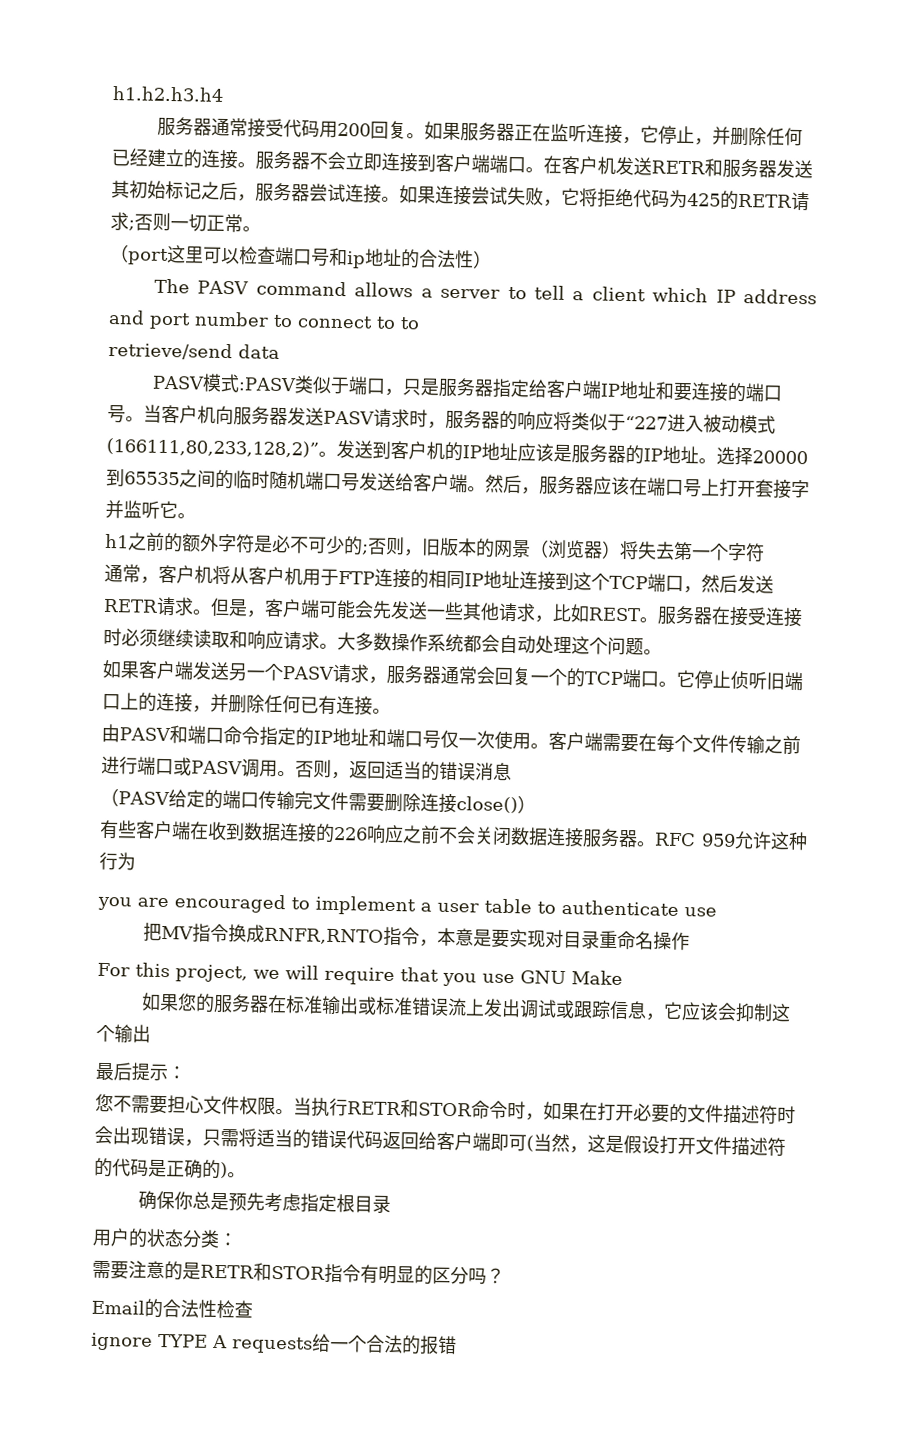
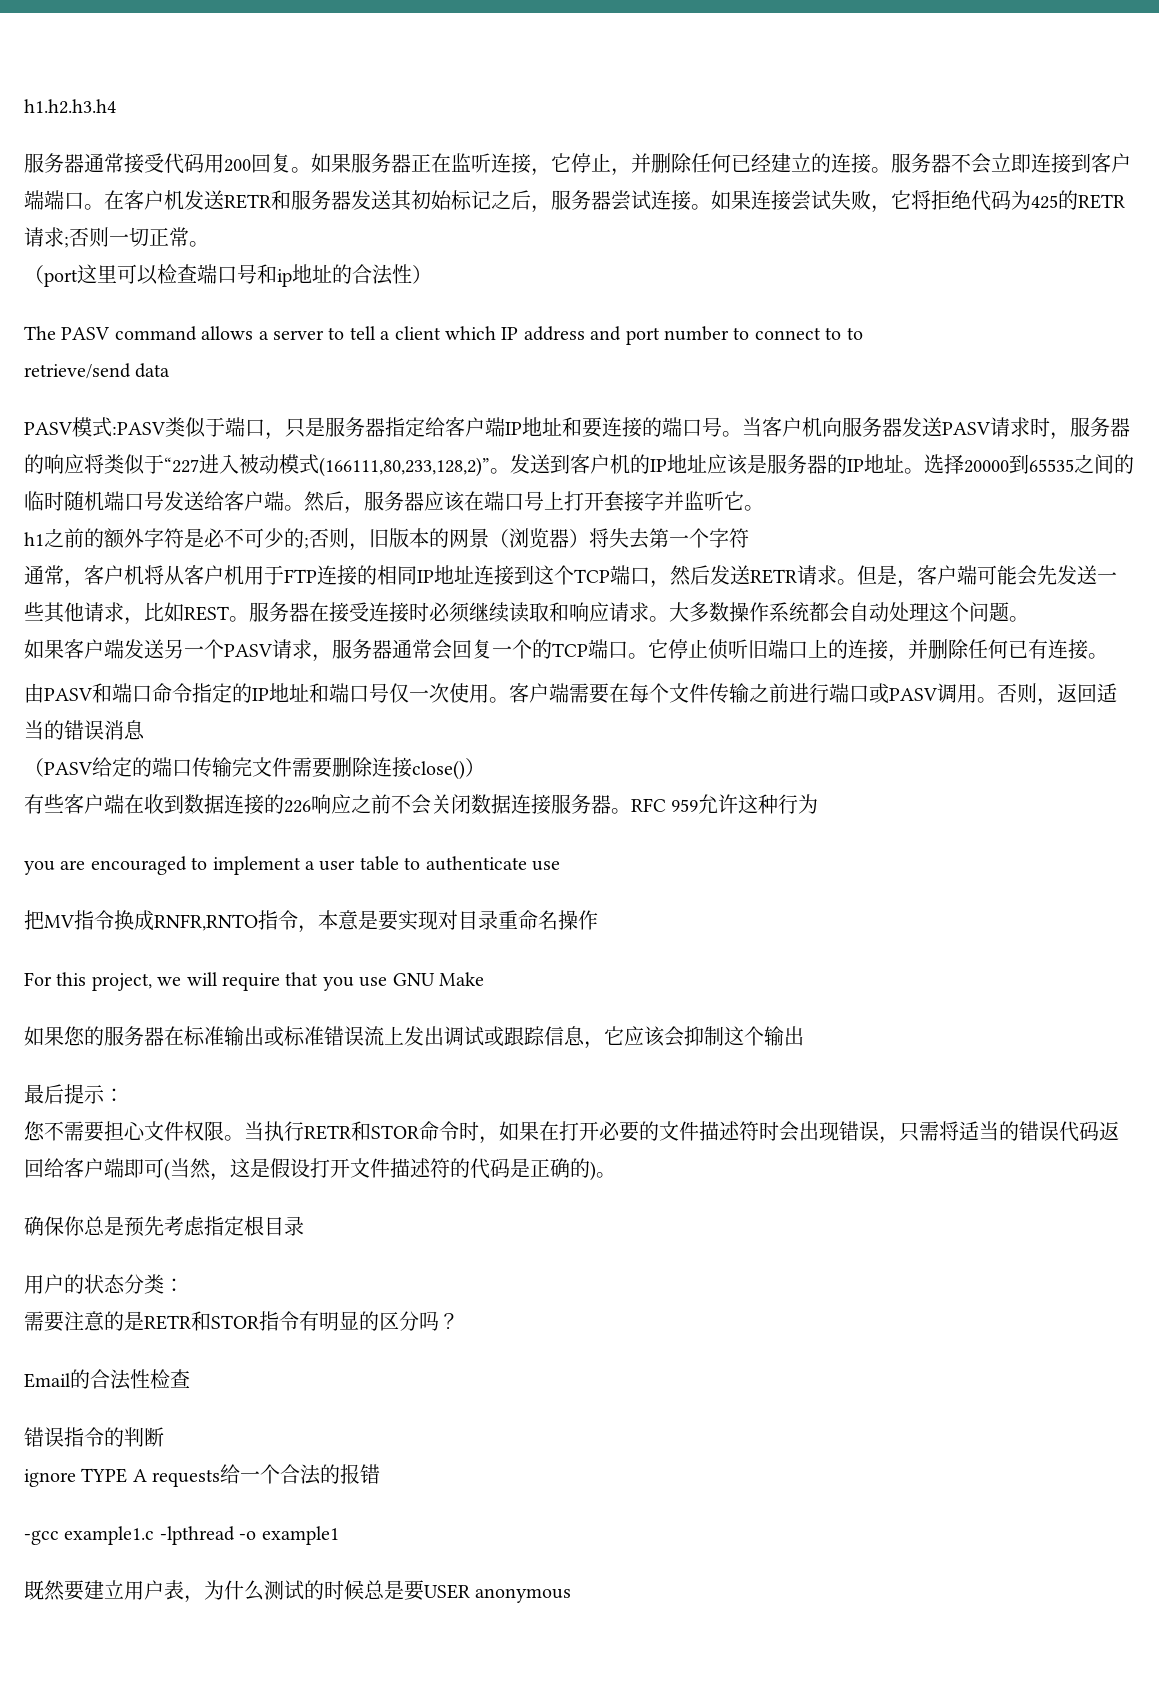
(253, 1309) none -> [24,1427,164,1447] // 错误指令的判断
(457, 1345) none -> [24,1526,339,1545] [24,1580,572,1603] // -gcc example1.c -lpthread -o example1 // 既然要建立用户表，为什么测试的时候总是要USER anonymous

